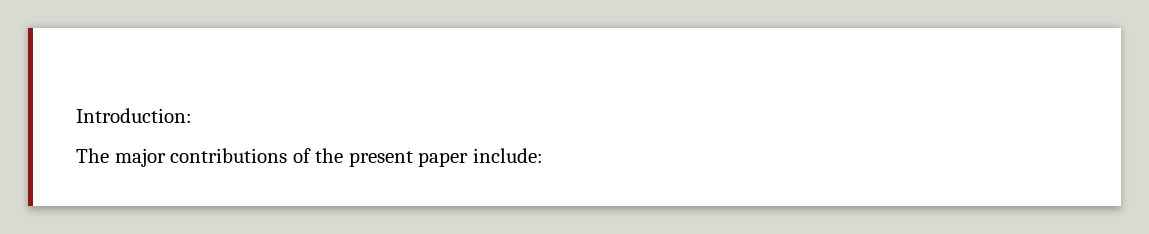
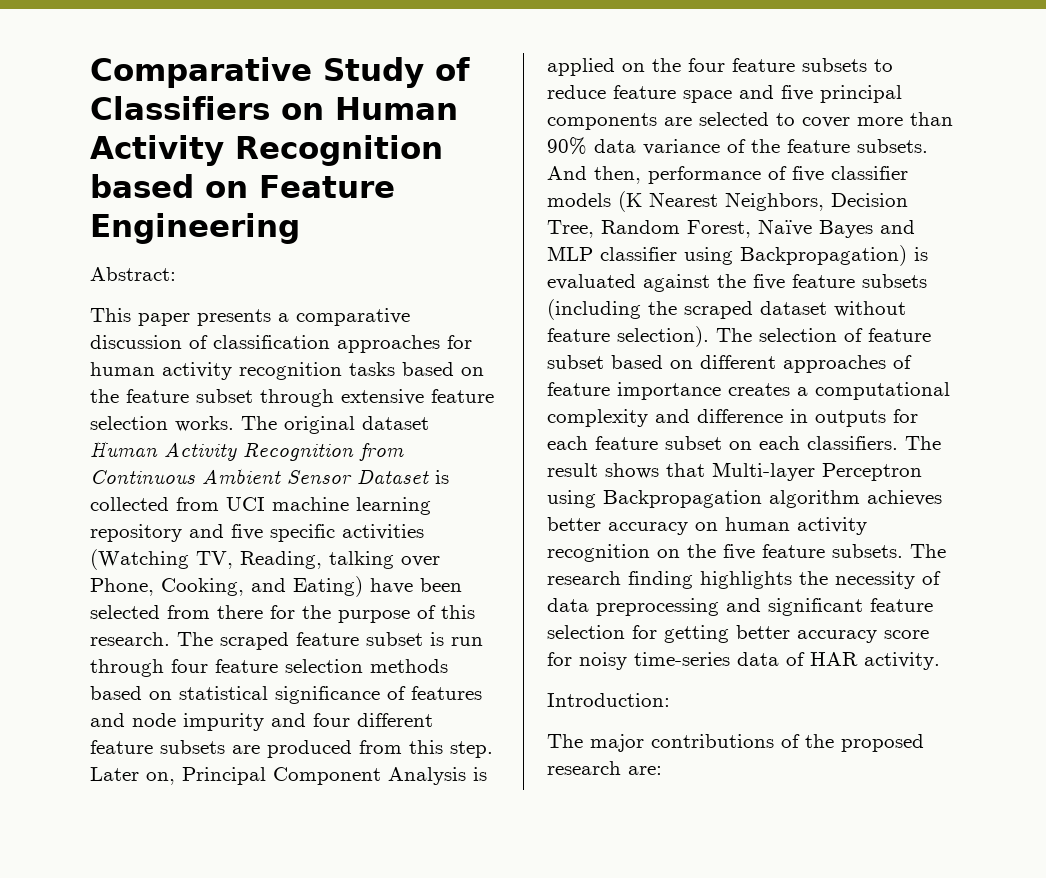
(76, 115) none -> [90,57,470,88] [90,96,458,120] [90,135,443,166] [90,174,395,198] [90,213,300,244] [90,267,176,281] [90,308,410,326] [90,335,472,353] [90,362,484,380] [90,389,494,407] [90,416,429,434] [90,441,404,461] [90,468,449,484] [90,497,431,515] [90,524,424,542] [90,549,440,570] [90,576,462,597] [90,605,475,623] [90,632,483,650] [90,659,448,677] [90,686,482,704] [90,713,433,731] [90,740,493,758] [90,767,487,785] [547,58,893,76] [547,85,902,103] [547,112,953,130] [547,137,928,155] [547,166,908,184] [547,191,908,212] [547,219,915,238] [547,245,928,266] [547,274,927,292] [547,299,906,320] [547,326,931,347] [547,355,912,373] [547,382,950,400] [547,409,918,427] [547,436,941,450] [547,462,922,481] [547,490,942,508] [547,517,867,535] [547,544,946,562] [547,571,941,589] [547,598,933,616] [547,625,929,643] [547,652,940,670] Comparative Study of Classifiers on Human Activity Recognition based on Feature Engineering // Abstract: // This paper presents a comparative discussion of classification approaches for human activity recognition tasks based on the feature subset through extensive feature selection works. The original dataset Human Activity Recognition from Continuous Ambient Sensor Dataset is collected from UCI machine learning repository and five specific activities (Watching TV, Reading, talking over Phone, Cooking, and Eating) have been selected from there for the purpose of this research. The scraped feature subset is run through four feature selection methods based on statistical significance of features and node impurity and four different feature subsets are produced from this step. Later on, Principal Component Analysis is applied on the four feature subsets to reduce feature space and five principal components are selected to cover more than 90% data variance of the feature subsets. And then, performance of five classifier models (K Nearest Neighbors, Decision Tree, Random Forest, Naïve Bayes and MLP classifier using Backpropagation) is evaluated against the five feature subsets (including the scraped dataset without feature selection). The selection of feature subset based on different approaches of feature importance creates a computational complexity and difference in outputs for each feature subset on each classifiers. The result shows that Multi-layer Perceptron using Backpropagation algorithm achieves better accuracy on human activity recognition on the five feature subsets. The research finding highlights the necessity of data preprocessing and significant feature selection for getting better accuracy score for noisy time-series data of HAR activity. //
[348,148,543,167] present paper include: -> [841,734,924,752] [547,761,662,775] proposed research are:

